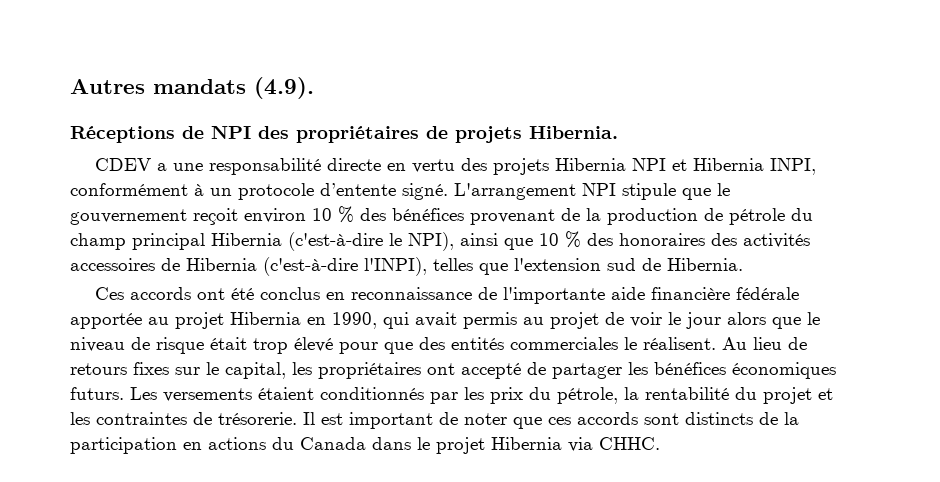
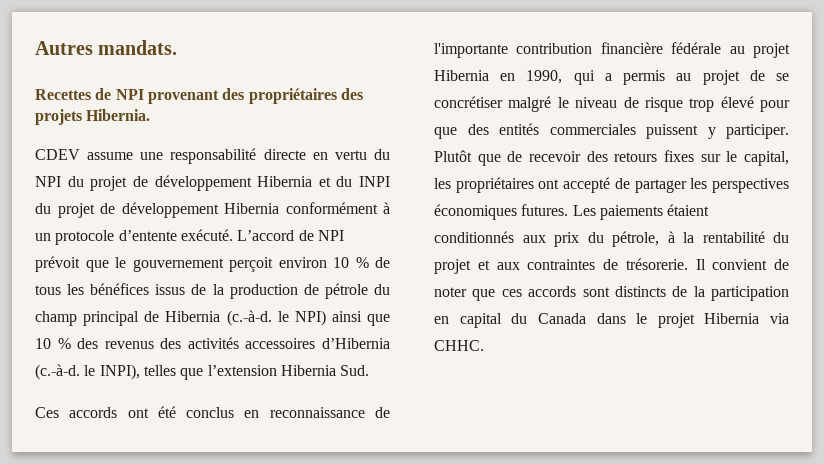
[153,77,314,99] [70,126,251,143] mandats (4.9). // Réceptions de NPI -> [98,40,178,55] [35,88,219,104] mandats. // Recettes de NPI provenant
[426,126,448,139] de -> [340,88,363,100] des
[156,163,167,171] a -> [87,152,134,160] assume
[460,158,816,175] des projets Hibernia NPI et Hibernia INPI, -> [374,149,391,160] [35,175,390,191] [35,202,279,218] du NPI du projet de développement Hibernia et du INPI du projet de développement Hibernia
[402,183,676,200] signé. L'arrangement NPI stipule -> [180,229,344,241] [35,256,80,272] exécuté. L’accord de NPI prévoit
[193,208,238,225] reçoit -> [229,257,273,272] perçoit
[360,208,555,225] des bénéfices provenant -> [375,257,390,268] [35,283,186,295] de tous les bénéfices issus
[211,232,454,251] Hibernia (c'est-à-dire le NPI), -> [144,310,326,326] de Hibernia (c.-à-d. le NPI)
[619,233,705,246] honoraires -> [104,341,154,349] revenus
[161,257,743,276] de Hibernia (c'est-à-dire l'INPI), telles que l'extension sud de Hibernia. -> [322,338,390,349] [35,364,370,380] d’Hibernia (c.-à-d. le INPI), telles que l’extension Hibernia Sud.
[610,287,645,300] aide -> [516,43,593,54] contribution
[70,313,142,329] apportée -> (722, 48) none
[415,312,457,327] avait -> [604,73,612,81] a
[630,312,801,329] voir le jour alors que -> [776,73,789,81] [434,96,552,112] se concrétiser malgré
[210,337,247,350] était -> (683, 104) none
[624,337,807,350] le réalisent. Au lieu de -> [646,124,789,139] [434,150,608,166] puissent y participer. Plutôt que de recevoir des
[654,362,836,379] [70,387,484,404] bénéfices économiques futurs. Les versements étaient conditionnés par les -> [712,178,789,193] [434,204,710,220] [434,231,546,243] perspectives économiques futures. Les paiements étaient conditionnés aux
(618, 395) none -> [667,231,675,243] à
[70,412,90,425] les -> [496,262,520,270] aux
[321,412,433,429] est important -> [712,259,768,270] convient
[208,437,266,450] actions -> [459,313,502,328] capital

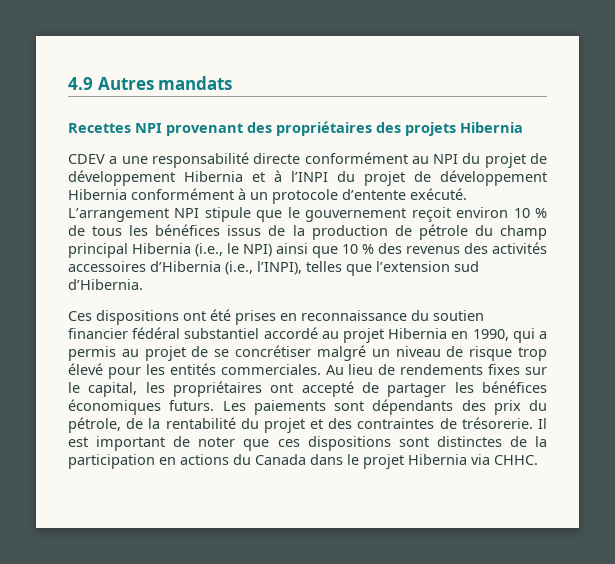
[35,40,178,55] Autres mandats. -> [68,76,233,90] 4.9 Autres mandats
[95,88,112,100] de -> (131, 128) none
[86,109,151,121] Hibernia. -> [460,122,523,133] Hibernia
[87,152,134,160] assume -> [109,156,118,164] a
[312,149,391,160] en vertu du -> [304,152,429,164] conformément au
[336,176,390,187] du INPI -> [274,170,328,182] à l’INPI
[237,230,344,241] [35,256,80,272] L’accord de NPI prévoit -> [68,207,251,222] L’arrangement NPI stipule
[229,257,273,272] perçoit -> [411,207,451,222] reçoit
[144,310,272,326] de Hibernia (c.-à-d. -> [132,243,223,257] Hibernia (i.e.,
[35,364,140,380] (c.-à-d. le INPI), -> [225,261,302,275] (i.e., l’INPI),
[280,365,370,376] Hibernia Sud. -> [454,261,479,272] [68,279,143,290] sud d’Hibernia.
[69,407,118,418] accords -> [96,310,179,325] dispositions
[186,407,235,418] conclus -> [235,310,276,325] prises
[374,407,390,418] [434,42,722,58] de l'importante contribution financière fédérale -> [411,310,484,321] [68,327,318,339] du soutien financier fédéral substantiel accordé
[557,97,569,108] le -> [371,349,390,357] un
[434,123,789,139] [434,150,658,166] que des entités commerciales puissent y participer. Plutôt que de recevoir des retours -> [145,363,484,375] les entités commerciales. Au lieu de rendements
[712,178,789,193] [434,204,710,220] [434,231,546,243] perspectives économiques futures. Les paiements étaient conditionnés aux -> [481,381,547,393] [68,399,486,415] bénéfices économiques futurs. Les paiements sont dépendants des
[667,231,675,243] à -> [126,418,144,429] de
[496,262,520,270] aux -> [328,418,353,429] des
[712,259,768,270] convient -> [68,436,166,451] est important
[528,286,666,297] accords sont distincts -> [307,436,502,451] dispositions sont distinctes
[459,313,502,328] capital -> [180,454,229,465] actions

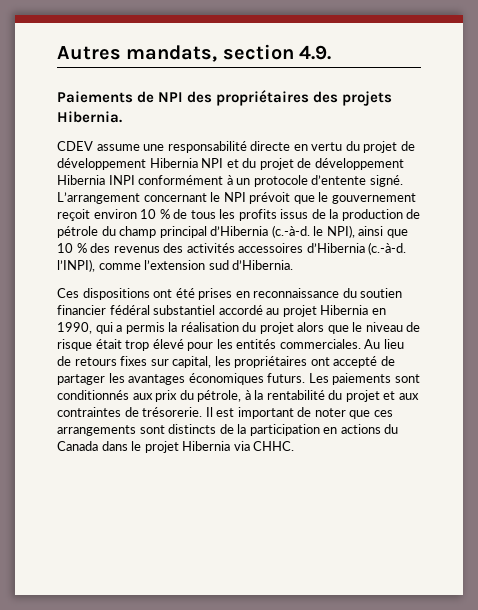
[68,76,233,90] [68,123,243,136] 4.9 Autres mandats // Recettes NPI provenant -> [57,44,332,62] [57,91,184,103] Autres mandats, section 4.9. // Paiements de NPI
[460,122,523,133] Hibernia -> [57,111,122,123] Hibernia.
[109,156,118,164] a -> [96,144,140,151] assume
[304,152,547,168] [68,170,547,186] [68,189,127,200] conformément au NPI du projet de développement Hibernia et à l’INPI du projet de développement Hibernia -> [293,141,415,153] [57,158,404,170] [57,175,135,185] en vertu du projet de développement Hibernia NPI et du projet de développement Hibernia INPI
[410,188,467,200] [68,207,251,222] exécuté. L’arrangement NPI stipule -> [369,175,403,187] [57,192,291,204] signé. L’arrangement concernant le NPI prévoit
[155,224,221,236] bénéfices -> [238,209,277,221] profits
[132,243,272,257] Hibernia (i.e., le NPI) -> [210,225,355,238] d’Hibernia (c.-à-d. le NPI),
[225,261,372,276] (i.e., l’INPI), telles que -> [368,242,407,255] [57,259,141,272] (c.-à-d. l’INPI), comme
[121,345,390,361] au projet de se concrétiser malgré un -> [168,322,363,334] la réalisation du projet alors que le
(513, 353) none -> [95,339,122,349] était
[400,364,484,375] rendements -> [74,357,117,366] retours
[68,382,80,393] le -> (169, 362) none
[481,381,547,393] bénéfices -> [128,374,186,385] avantages
[372,399,486,415] dépendants des -> [57,390,153,400] conditionnés aux
[126,418,144,429] de -> [244,390,251,400] à
[328,418,353,429] des -> [398,393,419,400] aux
[307,436,502,451] dispositions sont distinctes -> [57,424,217,436] arrangements sont distincts

